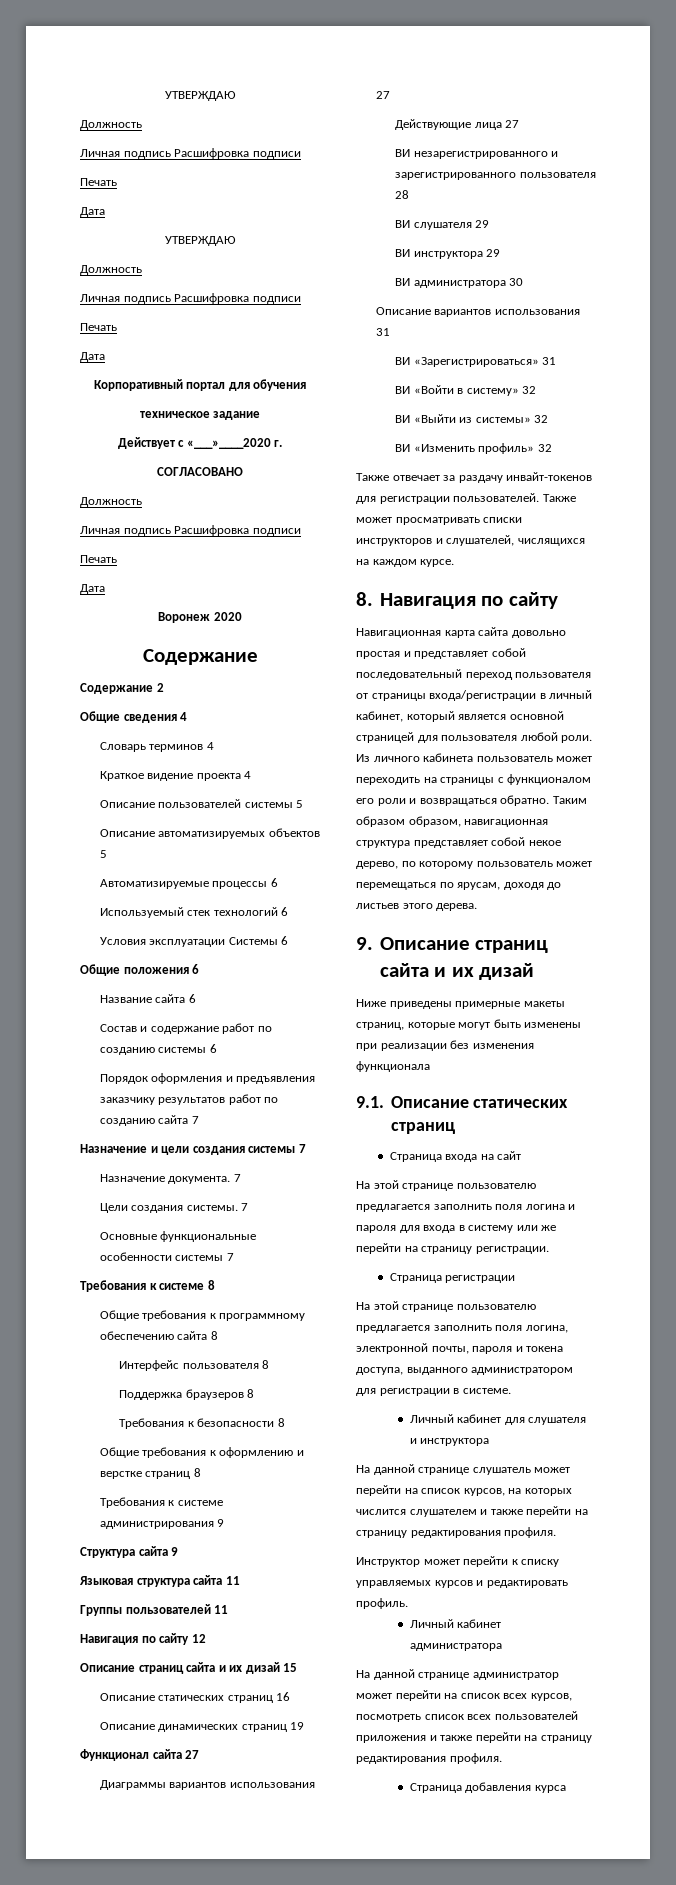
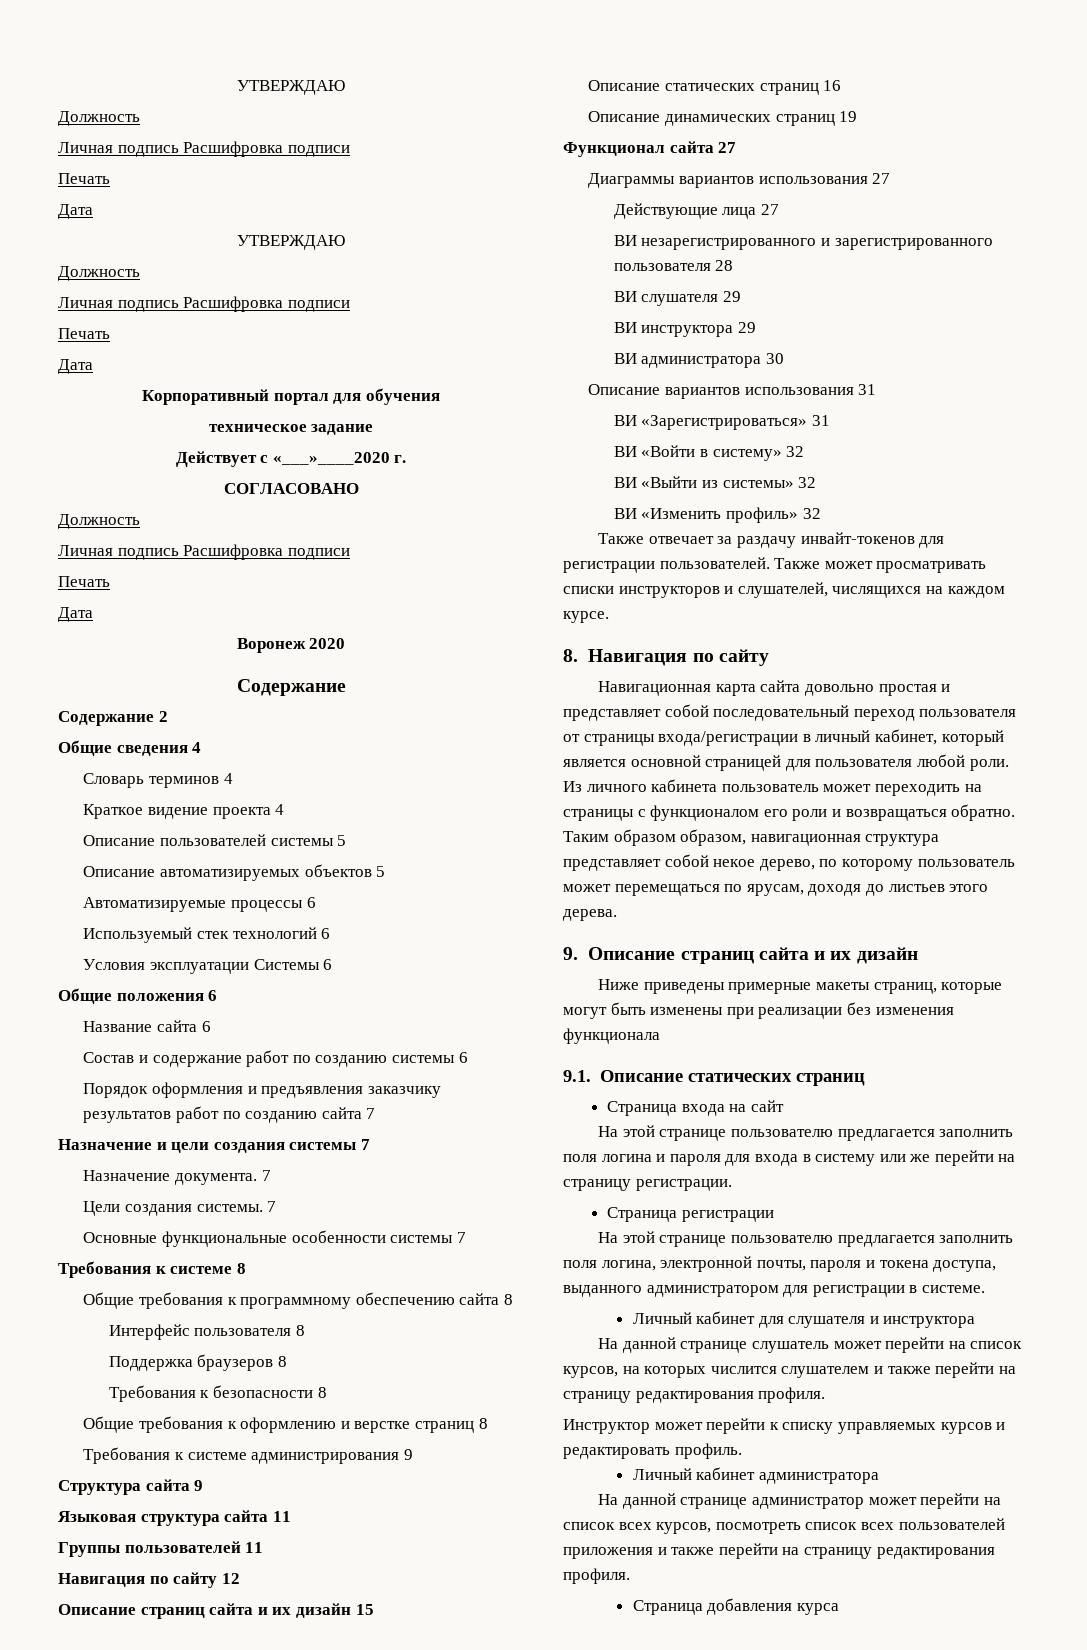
[245,1662,280,1674] дизай -> [295,1603,351,1618] дизайн
[479,963,535,980] дизай -> [856,947,918,964] дизайн

